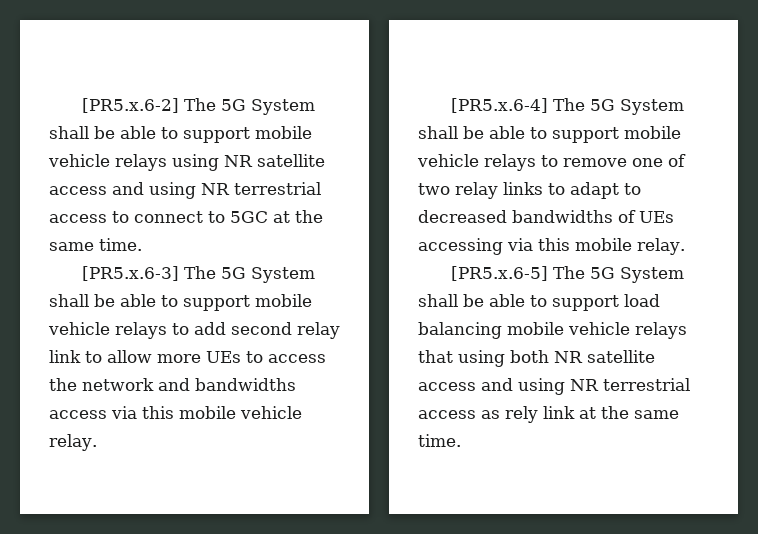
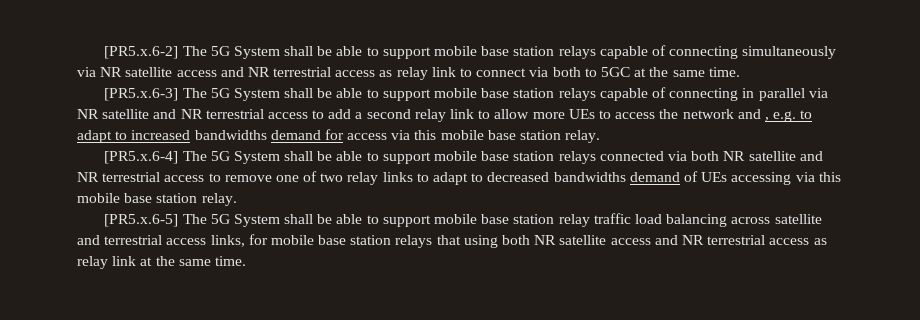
[48,154,325,171] [49,182,321,199] [49,211,203,223] vehicle relays using NR satellite access and using NR terrestrial access to connect -> [481,45,837,59] [77,67,581,80] base station relays capable of connecting simultaneously via NR satellite access and NR terrestrial access as relay link to connect via both
[48,322,167,339] vehicle relays -> [481,87,828,101] [77,109,308,119] base station relays capable of connecting in parallel via NR satellite and NR terrestrial access
(226, 328) none -> [355,112,363,119] a
[195,378,296,391] bandwidths -> [764,110,813,122] [77,129,344,143] , e.g. to adapt to increased bandwidths demand for
[240,406,302,419] vehicle -> [487,130,562,140] base station
[417,154,536,171] vehicle relays -> [481,151,823,164] [77,172,205,182] base station relays connected via both NR satellite and NR terrestrial access
(613, 216) none -> [629,172,680,182] demand
(632, 244) none -> [124,193,198,203] base station
[624,294,660,307] [418,322,630,339] load balancing mobile vehicle -> [434,213,822,227] [77,234,392,247] mobile base station relay traffic load balancing across satellite and terrestrial access links, for mobile base station
[518,378,690,395] [418,406,538,423] using NR terrestrial access as rely -> [681,235,827,245] [77,256,108,269] NR terrestrial access as relay

